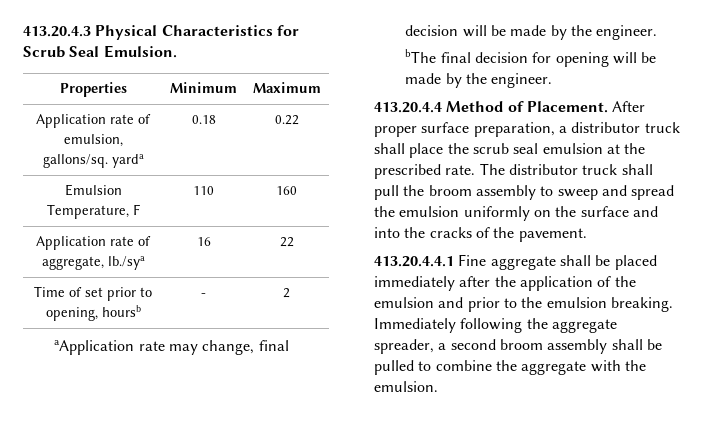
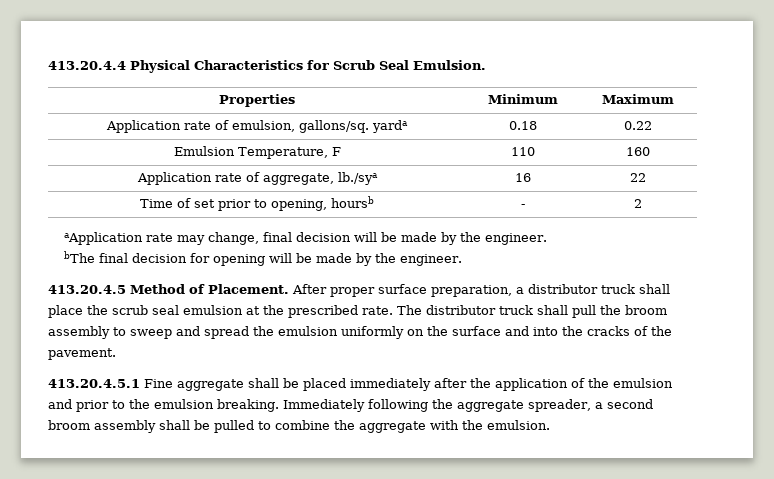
[23,26,91,37] 413.20.4.3 -> [48,61,126,70] 413.20.4.4
[374,102,442,113] 413.20.4.4 -> [48,285,126,294] 413.20.4.5
[374,256,454,267] 413.20.4.4.1 -> [48,379,140,388] 413.20.4.5.1

